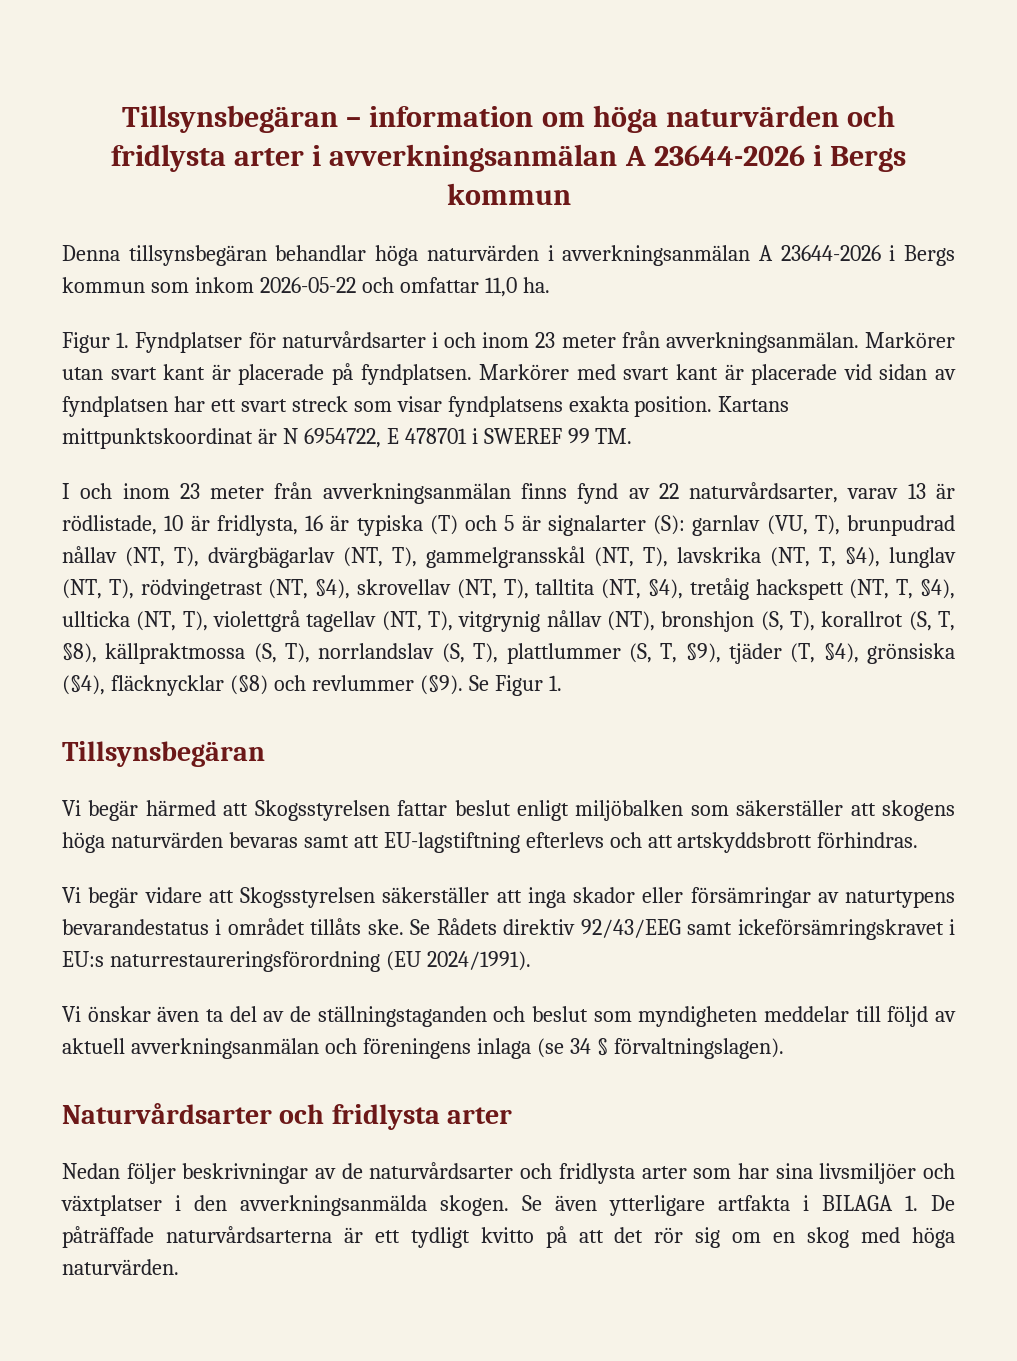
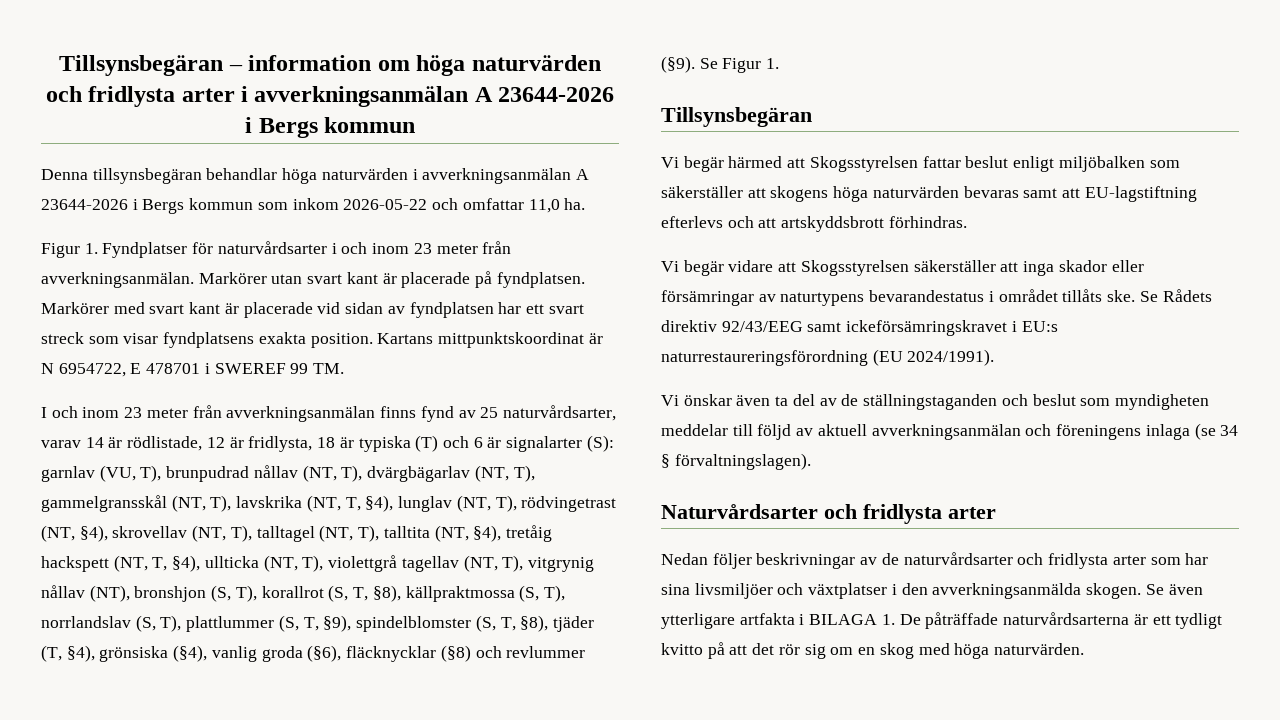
[658,483,679,499] 22 -> [480,407,499,418] 25
[907,483,926,499] 13 -> [85,437,104,448] 14
[164,515,184,531] 10 -> [206,437,225,448] 12
[305,515,323,531] 16 -> [317,437,336,448] 18
[504,515,515,531] 5 -> [473,437,483,448] 6
(529, 589) none -> [256,525,380,542] talltagel (NT, T),
(721, 653) none -> [356,615,549,632] spindelblomster (S, T, §8),
(105, 685) none -> [211,645,342,662] vanlig groda (§6),

